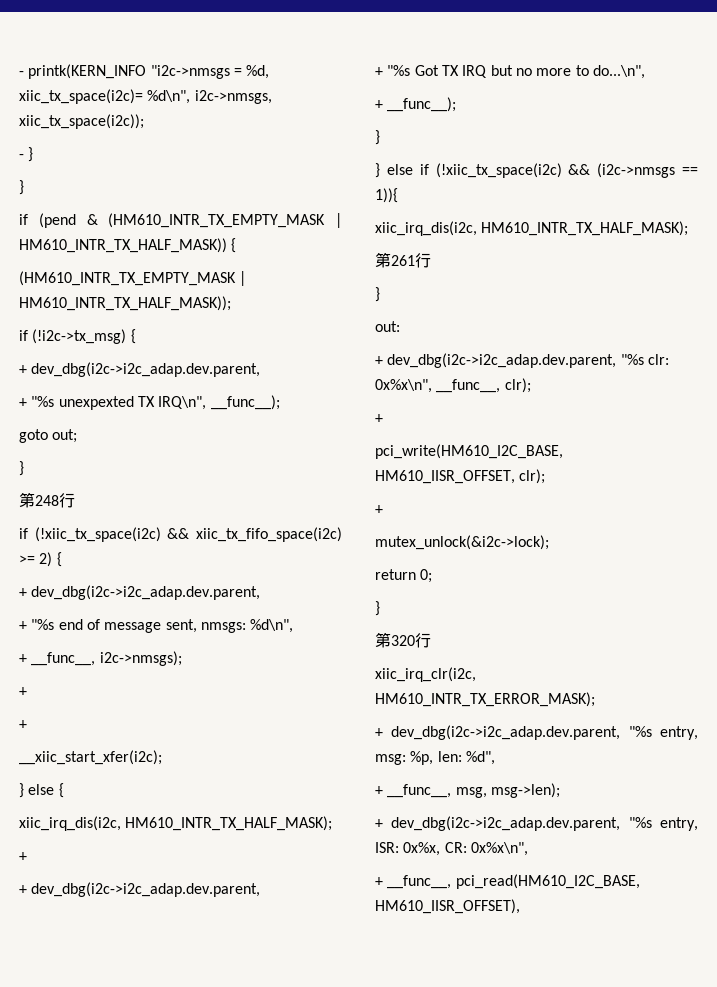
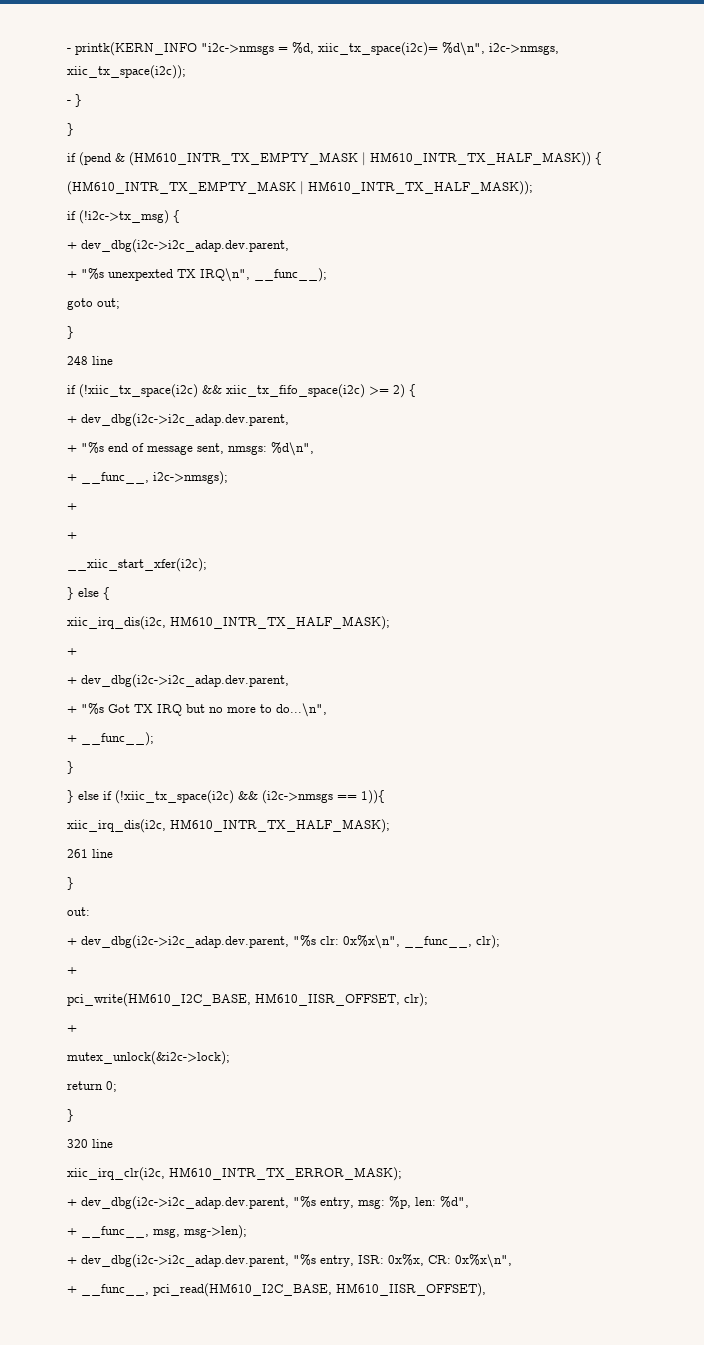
[19,492,75,508] 第248行 -> [67,356,113,365] 248 line
[375,252,431,268] 第261行 -> [67,849,113,858] 261 line
[375,632,431,648] 第320行 -> [67,1139,113,1148] 320 line

